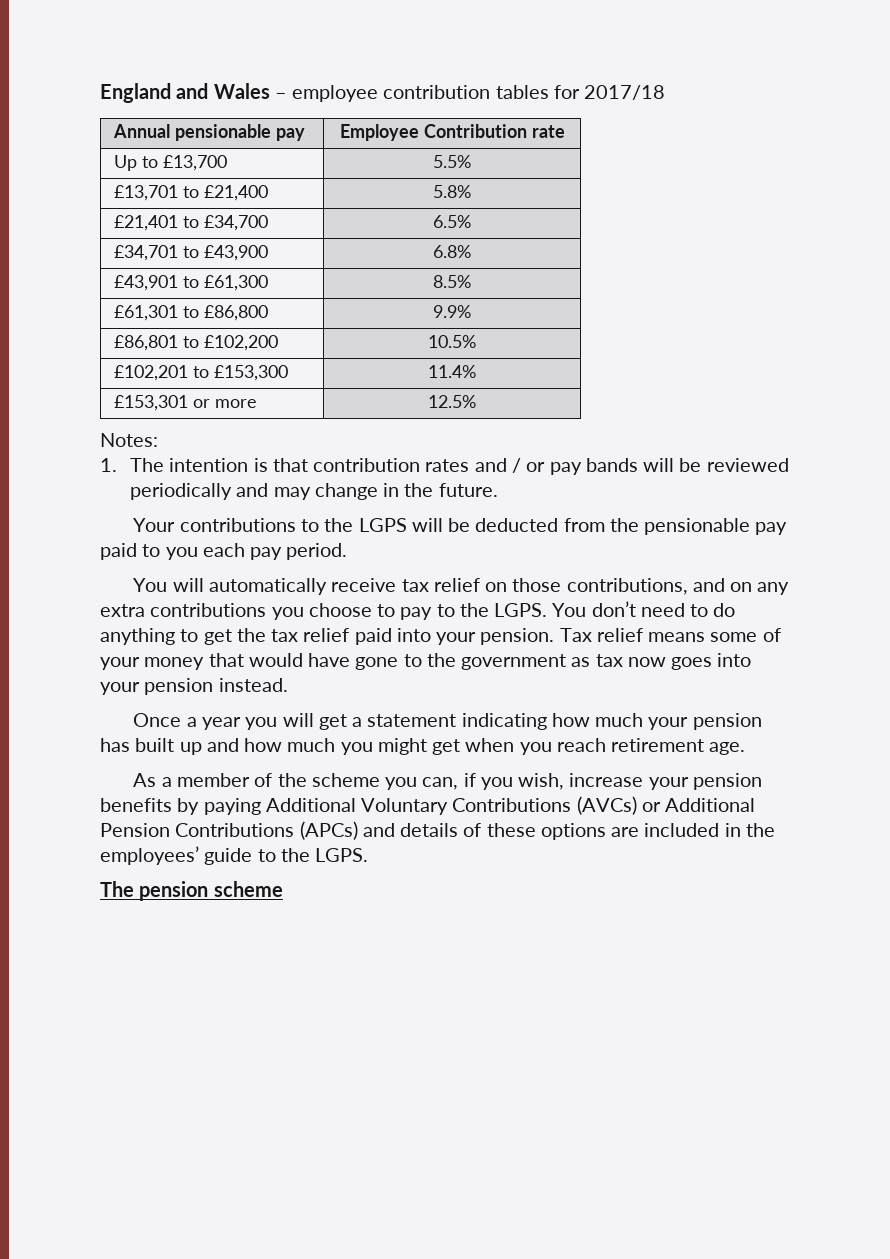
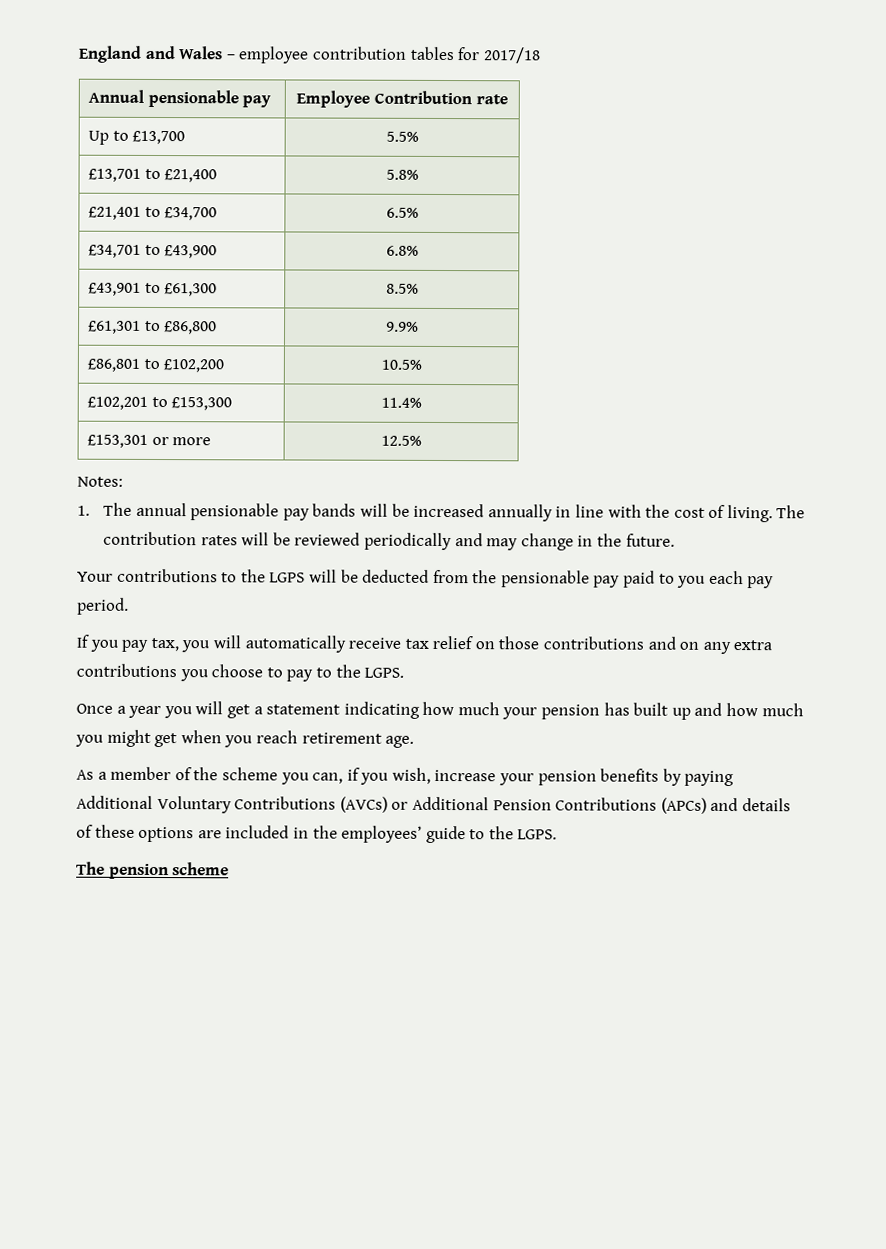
[169,458,638,475] intention is that contribution rates and / or pay bands -> [135,502,806,523] [103,531,238,546] annual pensionable pay bands will be increased annually in line with the cost of living. The contribution rates
[133,578,168,592] You -> [76,634,211,653] If you pay tax, you
[566,578,688,595] contributions, -> [543,636,645,650] contributions
[552,601,736,617] [100,628,781,645] [100,653,752,670] [100,678,288,695] You don’t need to do anything to get the tax relief paid into your pension. Tax relief means some of your money that would have gone to the government as tax now goes into your pension instead. -> (405, 672) none

